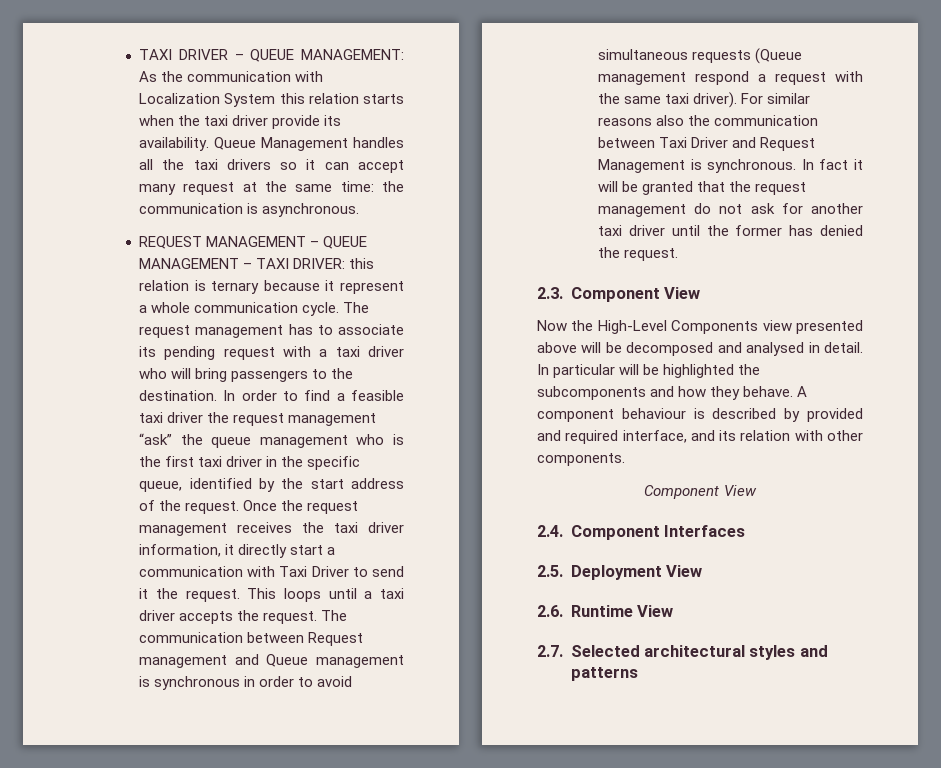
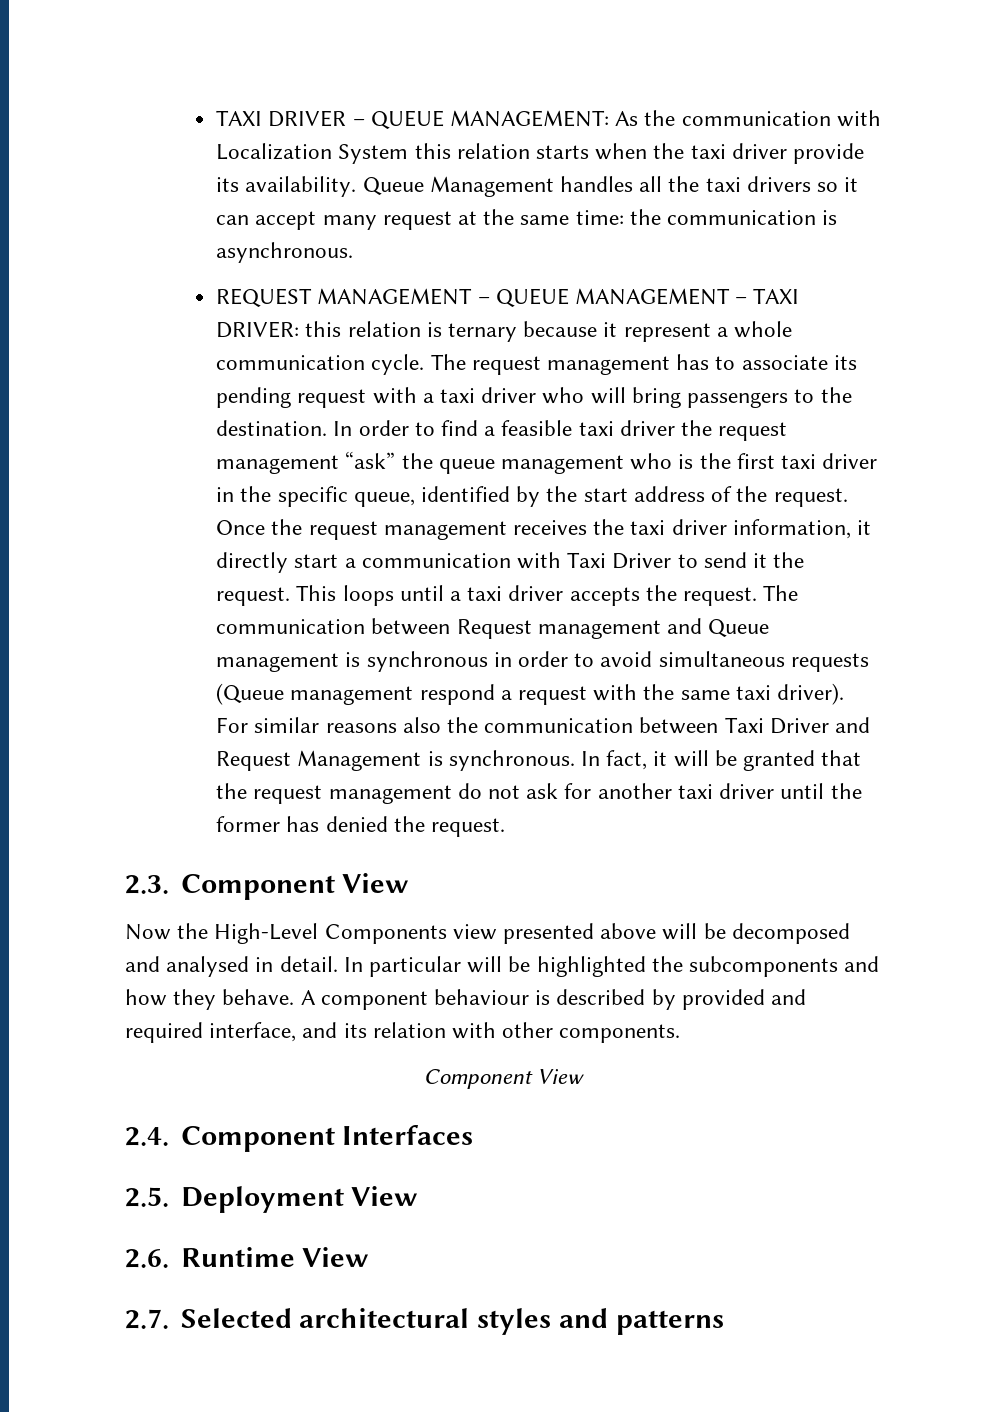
[819,159,849,170] fact -> [606,750,648,770] fact,

